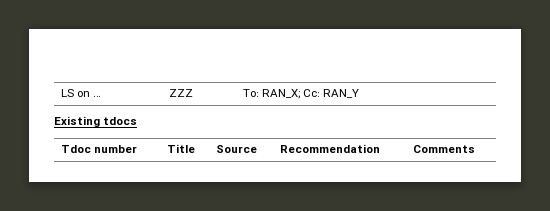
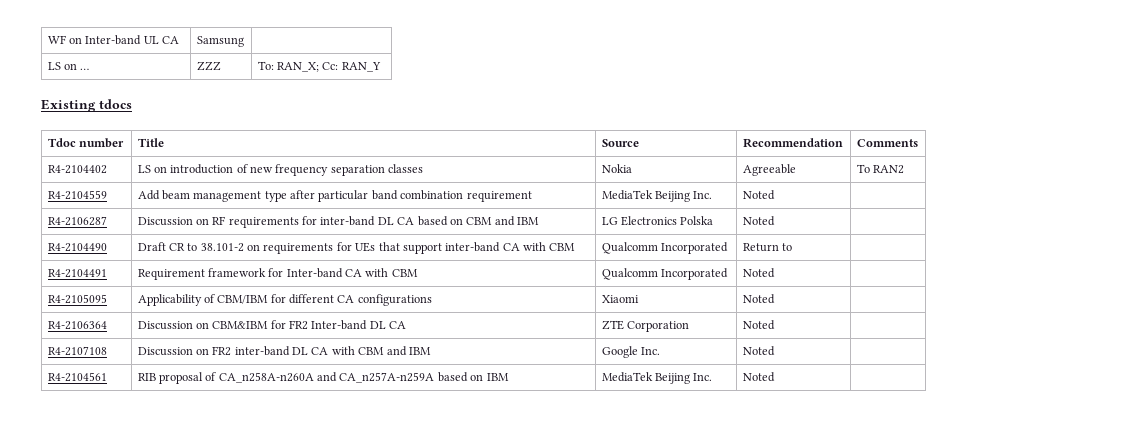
(60, 93) none -> [47,35,180,45] [196,36,244,47] WF on Inter-band UL CA | Samsung | //
(475, 149) none -> [47,165,107,174] [137,164,424,176] [601,164,632,173] [742,164,796,176] [856,164,904,174] [47,190,107,200] [137,190,532,202] [601,190,713,202] [742,190,775,200] [47,216,107,226] [137,216,540,228] [601,216,714,226] [742,216,775,226] [47,243,107,252] [137,242,576,254] [601,242,728,254] [742,243,792,252] [47,269,107,278] [137,268,418,280] [601,268,728,280] [742,268,775,278] [47,294,107,304] [137,294,432,306] [601,295,639,303] [742,294,775,304] [47,321,107,330] [137,320,407,330] [601,320,689,332] [742,320,775,330] [47,346,107,356] [137,346,431,356] [601,346,660,358] [742,346,775,356] [47,372,107,382] [137,372,509,384] [601,372,713,384] [742,372,775,382] // R4-2104402 | LS on introduction of new frequency separation classes | Nokia | Agreeable | To RAN2 // R4-2104559 | Add beam management type after particular band combination requirement | MediaTek Beijing Inc. | Noted | // R4-2106287 | Discussion on RF requirements for inter-band DL CA based on CBM and IBM | LG Electronics Polska | Noted | // R4-2104490 | Draft CR to 38.101-2 on requirements for UEs that support inter-band CA with CBM | Qualcomm Incorporated | Return to | // R4-2104491 | Requirement framework for Inter-band CA with CBM | Qualcomm Incorporated | Noted | // R4-2105095 | Applicability of CBM/IBM for different CA configurations | Xiaomi | Noted | // R4-2106364 | Discussion on CBM&IBM for FR2 Inter-band DL CA | ZTE Corporation | Noted | // R4-2107108 | Discussion on FR2 inter-band DL CA with CBM and IBM | Google Inc. | Noted | // R4-2104561 | RIB proposal of CA_n258A-n260A and CA_n257A-n259A based on IBM | MediaTek Beijing Inc. | Noted |

